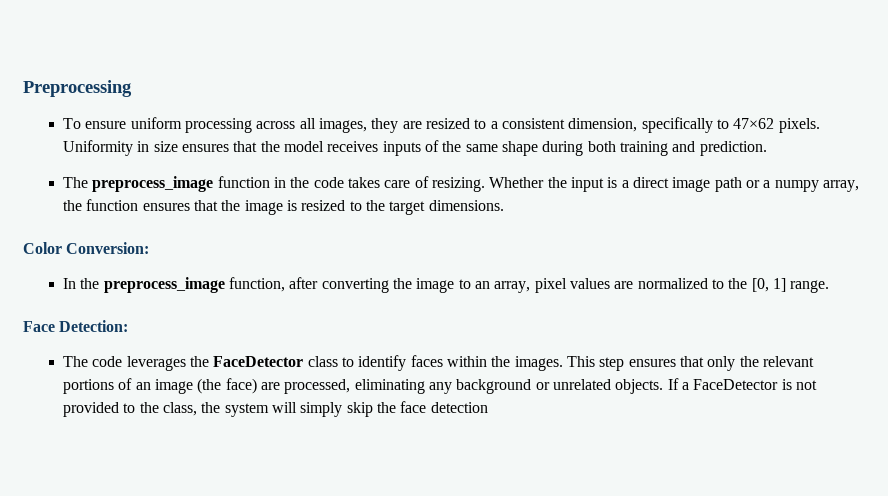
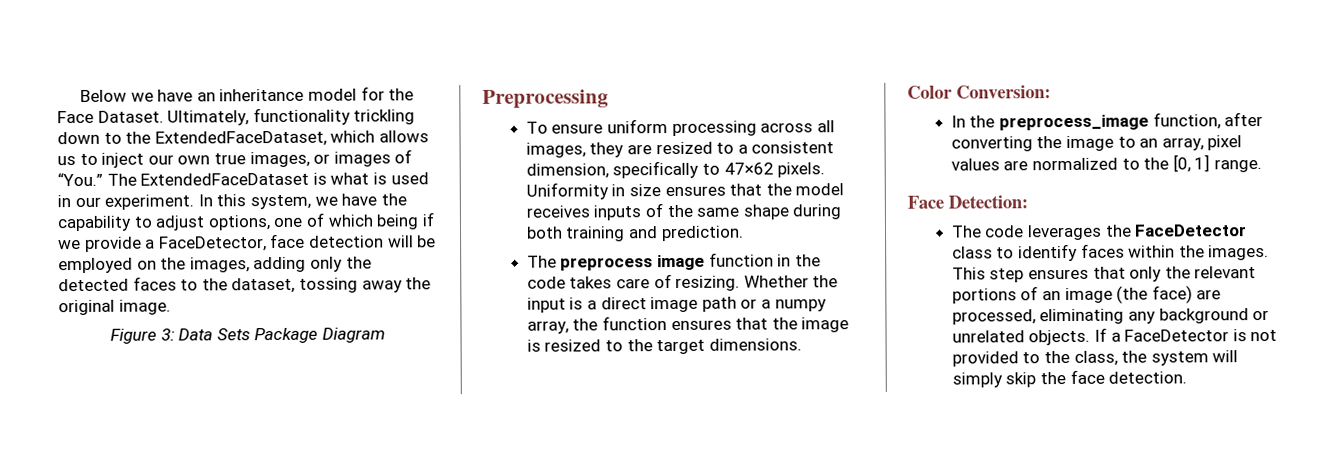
(23, 88) none -> [80,86,415,102] [57,107,416,126] [57,130,429,147] [57,149,413,168] [57,172,429,187] [57,193,407,210] [57,212,434,232] [58,233,437,252] [58,256,372,274] [58,276,432,294] [58,299,171,316] [110,327,385,344] Below we have an inheritance model for the Face Dataset. Ultimately, functionality trickling down to the ExtendedFaceDataset, which allows us to inject our own true images, or images of “You.” The ExtendedFaceDataset is what is used in our experiment. In this system, we have the capability to adjust options, one of which being if we provide a FaceDetector, face detection will be employed on the images, adding only the detected faces to the dataset, tossing away the original image. // Figure 3: Data Sets Package Diagram //
[92,176,214,192] preprocess_image -> [560,254,706,271] preprocess image
[430,402,488,413] detection -> [1108,371,1188,384] detection.

